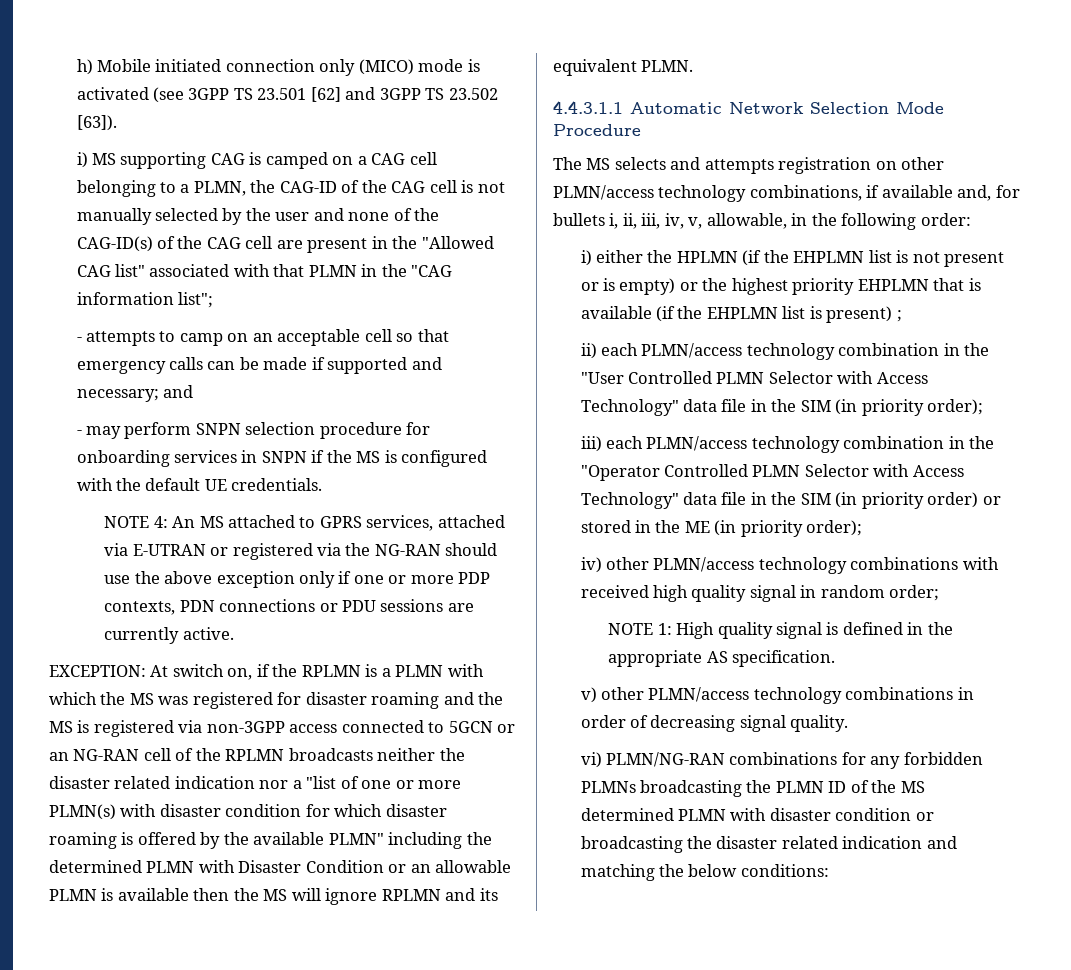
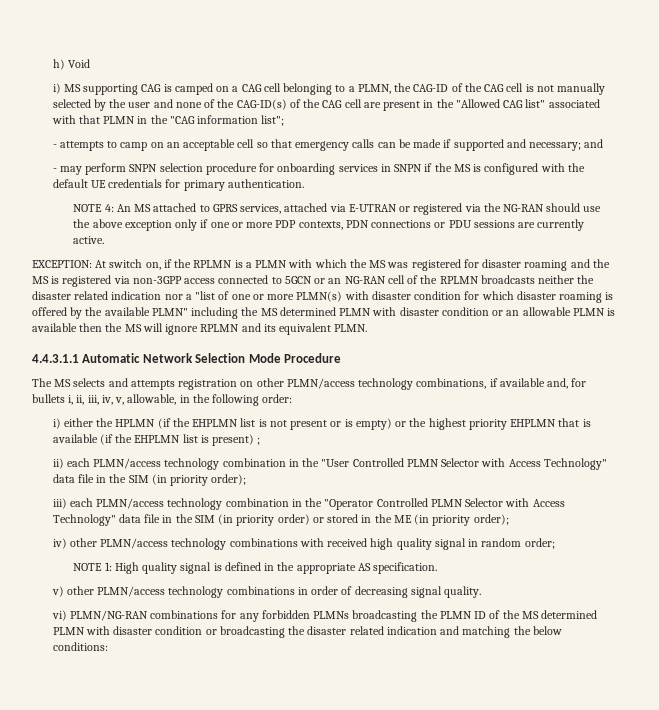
[97,59,480,76] [76,87,498,103] [76,115,117,131] Mobile initiated connection only (MICO) mode is activated (see 3GPP TS 23.501 [62] and 3GPP TS 23.502 [63]). -> [67,59,90,68] Void
[231,478,323,491] credentials. -> [108,179,304,191] credentials for primary authentication.
[49,860,384,873] determined PLMN with Disaster Condition -> [260,307,489,316] MS determined PLMN with disaster condition

